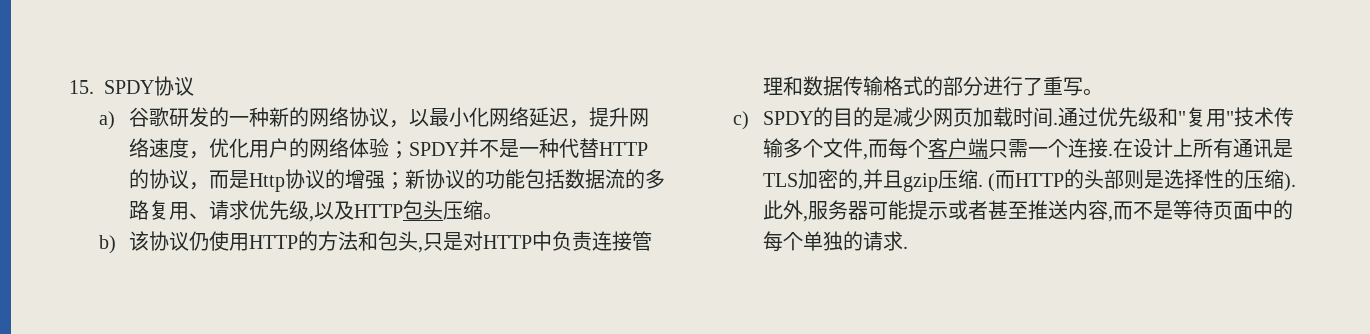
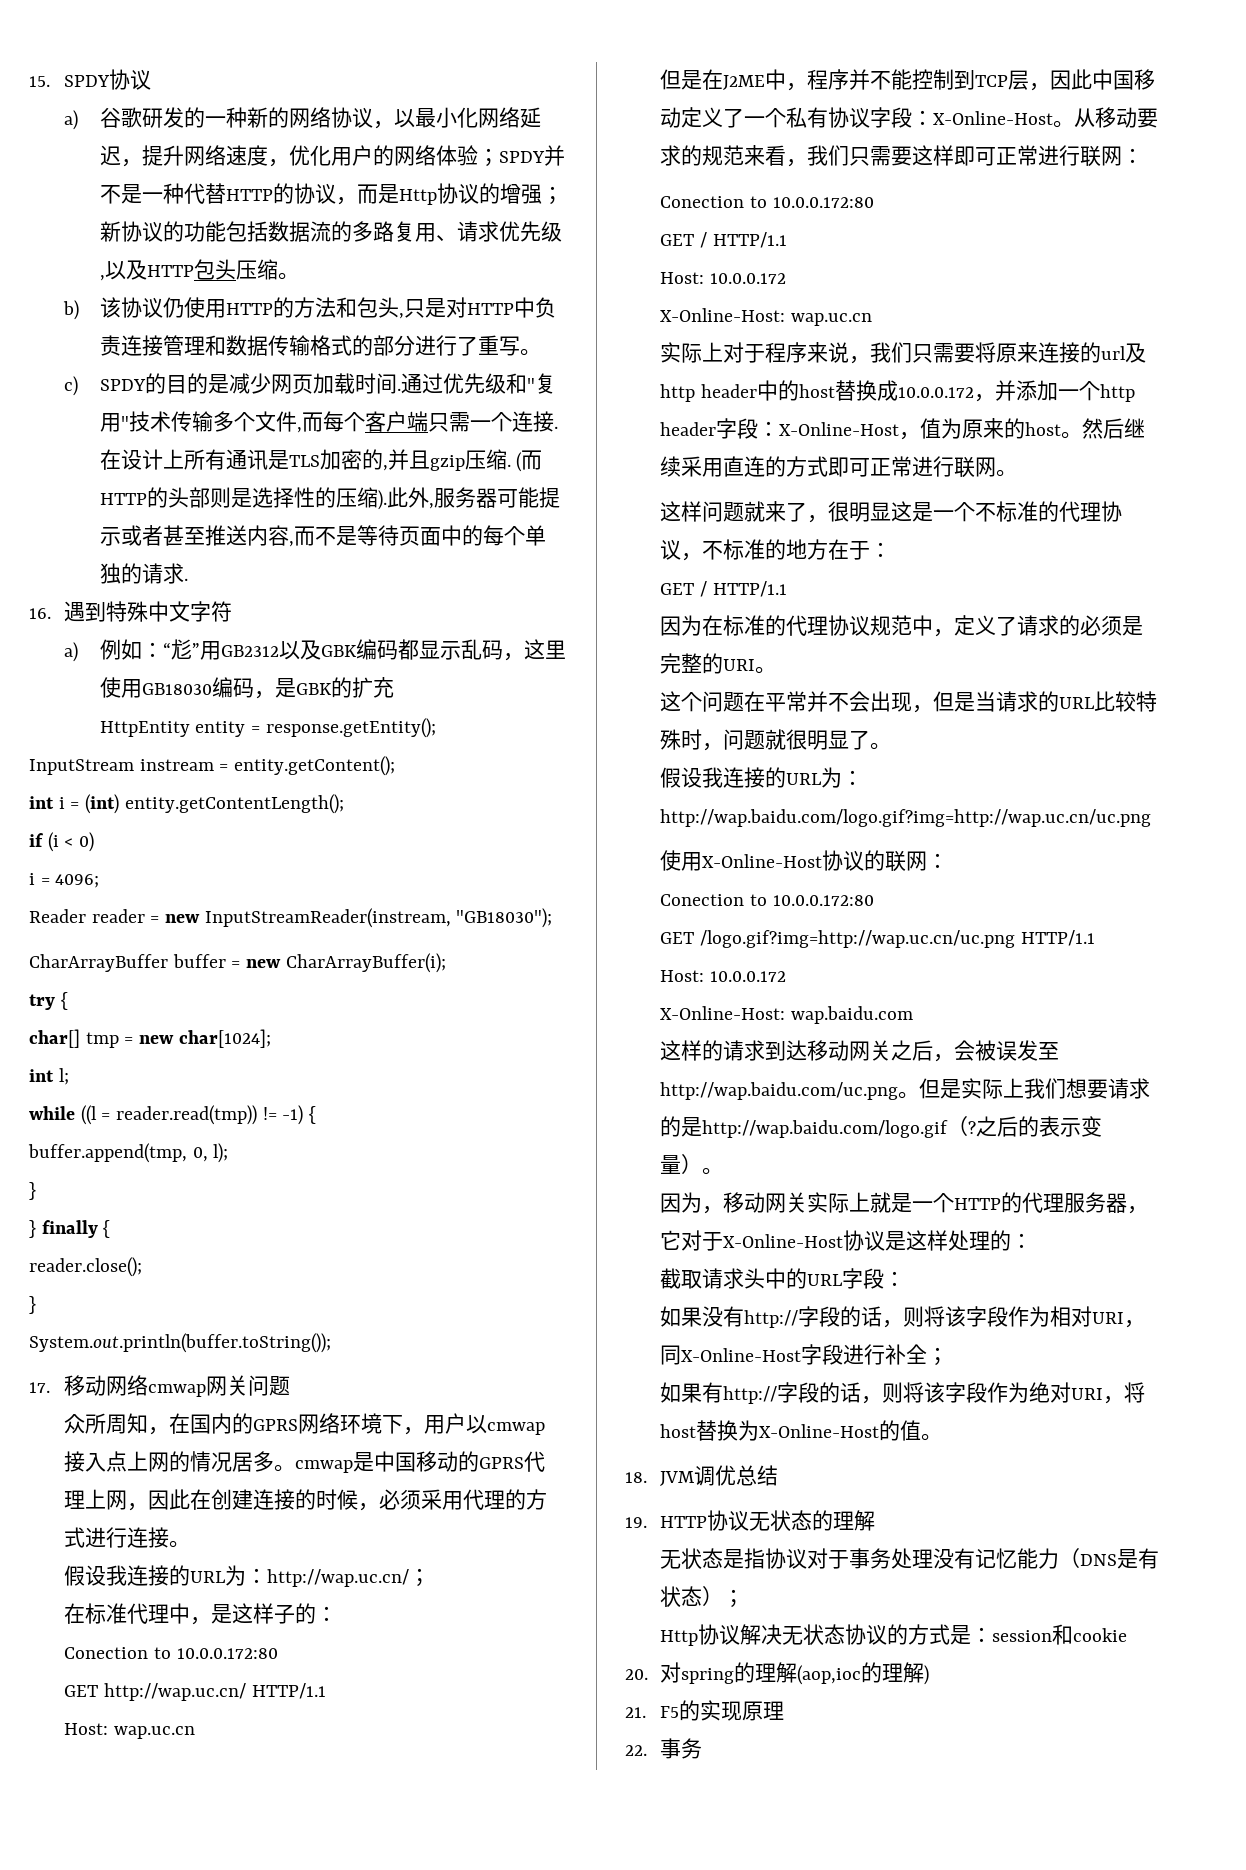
(908, 247) none -> [29,601,233,622] [64,639,566,662] [99,677,394,699] [99,718,436,738] [29,756,396,776] [29,794,344,814] [29,832,95,852] [29,873,100,888] [29,908,553,928] [29,953,446,973] [29,992,68,1010] [29,1029,271,1048] [29,1068,69,1085] [29,1105,317,1125] [28,1143,229,1163] [29,1182,36,1200] [29,1220,111,1238] [29,1257,142,1277] [29,1296,36,1314] [29,1333,331,1353] [29,1375,291,1397] [64,1413,546,1435] [64,1451,546,1473] [64,1489,548,1511] [64,1527,191,1548] [64,1565,431,1587] [64,1603,338,1625] [64,1647,278,1659] [64,1683,326,1701] [64,1723,195,1739] [660,69,1156,91] [660,107,1159,128] [660,145,1144,167] [660,196,874,208] [660,232,787,248] [660,272,786,284] [660,308,872,326] [660,342,1147,364] [660,380,1135,402] [660,418,1146,440] [660,456,1018,478] [660,501,1123,523] [660,539,892,561] [660,581,787,597] [660,615,1144,637] [660,653,777,674] [660,691,1158,713] [660,729,892,751] [660,767,864,788] [660,809,1152,827] [660,850,949,872] [660,894,874,906] [660,930,1095,948] [660,970,786,982] [660,1006,913,1024] [660,1040,1060,1062] [660,1078,1151,1100] [660,1116,1103,1138] [660,1154,724,1175] [660,1192,1149,1214] [660,1230,1033,1251] [660,1268,906,1289] [660,1306,1146,1328] [660,1344,949,1366] [660,1382,1146,1404] [660,1420,943,1441] [625,1465,779,1486] [625,1510,876,1531] [660,1548,1160,1569] [660,1586,745,1608] [660,1624,1128,1646] [625,1662,930,1685] [625,1700,785,1721] [625,1738,703,1759] // 16.遇到特殊中文字符 // a)例如：“尨”用GB2312以及GBK编码都显示乱码，这里使用GB18030编码，是GBK的扩充 // HttpEntity entity = response.getEntity(); // InputStream instream = entity.getContent(); // int i = (int) entity.getContentLength(); // if (i < 0) // i = 4096; // Reader reader = new InputStreamReader(instream, "GB18030"); // CharArrayBuffer buffer = new CharArrayBuffer(i); // try { // char[] tmp = new char[1024]; // int l; // while ((l = reader.read(tmp)) != -1) { // buffer.append(tmp, 0, l); // } // } finally { // reader.close(); // } // System.out.println(buffer.toString()); // 17.移动网络cmwap网关问题 // 众所周知，在国内的GPRS网络环境下，用户以cmwap接入点上网的情况居多。cmwap是中国移动的GPRS代理上网，因此在创建连接的时候，必须采用代理的方式进行连接。 // 假设我连接的URL为：http://wap.uc.cn/； // 在标准代理中，是这样子的： // Conection to 10.0.0.172:80 // GET http://wap.uc.cn/ HTTP/1.1 // Host: wap.uc.cn // 但是在J2ME中，程序并不能控制到TCP层，因此中国移动定义了一个私有协议字段：X-Online-Host。从移动要求的规范来看，我们只需要这样即可正常进行联网： // Conection to 10.0.0.172:80 // GET / HTTP/1.1 // Host: 10.0.0.172 // X-Online-Host: wap.uc.cn // 实际上对于程序来说，我们只需要将原来连接的url及http header中的host替换成10.0.0.172，并添加一个http header字段：X-Online-Host，值为原来的host。然后继续采用直连的方式即可正常进行联网。 // 这样问题就来了，很明显这是一个不标准的代理协议，不标准的地方在于： // GET / HTTP/1.1 // 因为在标准的代理协议规范中，定义了请求的必须是完整的URI。 // 这个问题在平常并不会出现，但是当请求的URL比较特殊时，问题就很明显了。 // 假设我连接的URL为：http://wap.baidu.com/logo.gif?img=http://wap.uc.cn/uc.png // 使用X-Online-Host协议的联网： // Conection to 10.0.0.172:80 // GET /logo.gif?img=http://wap.uc.cn/uc.png HTTP/1.1 // Host: 10.0.0.172 // X-Online-Host: wap.baidu.com // 这样的请求到达移动网关之后，会被误发至http://wap.baidu.com/uc.png。但是实际上我们想要请求的是http://wap.baidu.com/logo.gif（?之后的表示变量）。 // 因为，移动网关实际上就是一个HTTP的代理服务器，它对于X-Online-Host协议是这样处理的： // 截取请求头中的URL字段： // 如果没有http://字段的话，则将该字段作为相对URI，同X-Online-Host字段进行补全； // 如果有http://字段的话，则将该字段作为绝对URI，将host替换为X-Online-Host的值。 // 18. JVM调优总结 // 19. HTTP协议无状态的理解 // 无状态是指协议对于事务处理没有记忆能力（DNS是有状态）； // Http协议解决无状态协议的方式是：session和cookie // 20.对spring的理解(aop,ioc的理解) // 21. F5的实现原理 // 22.事务

